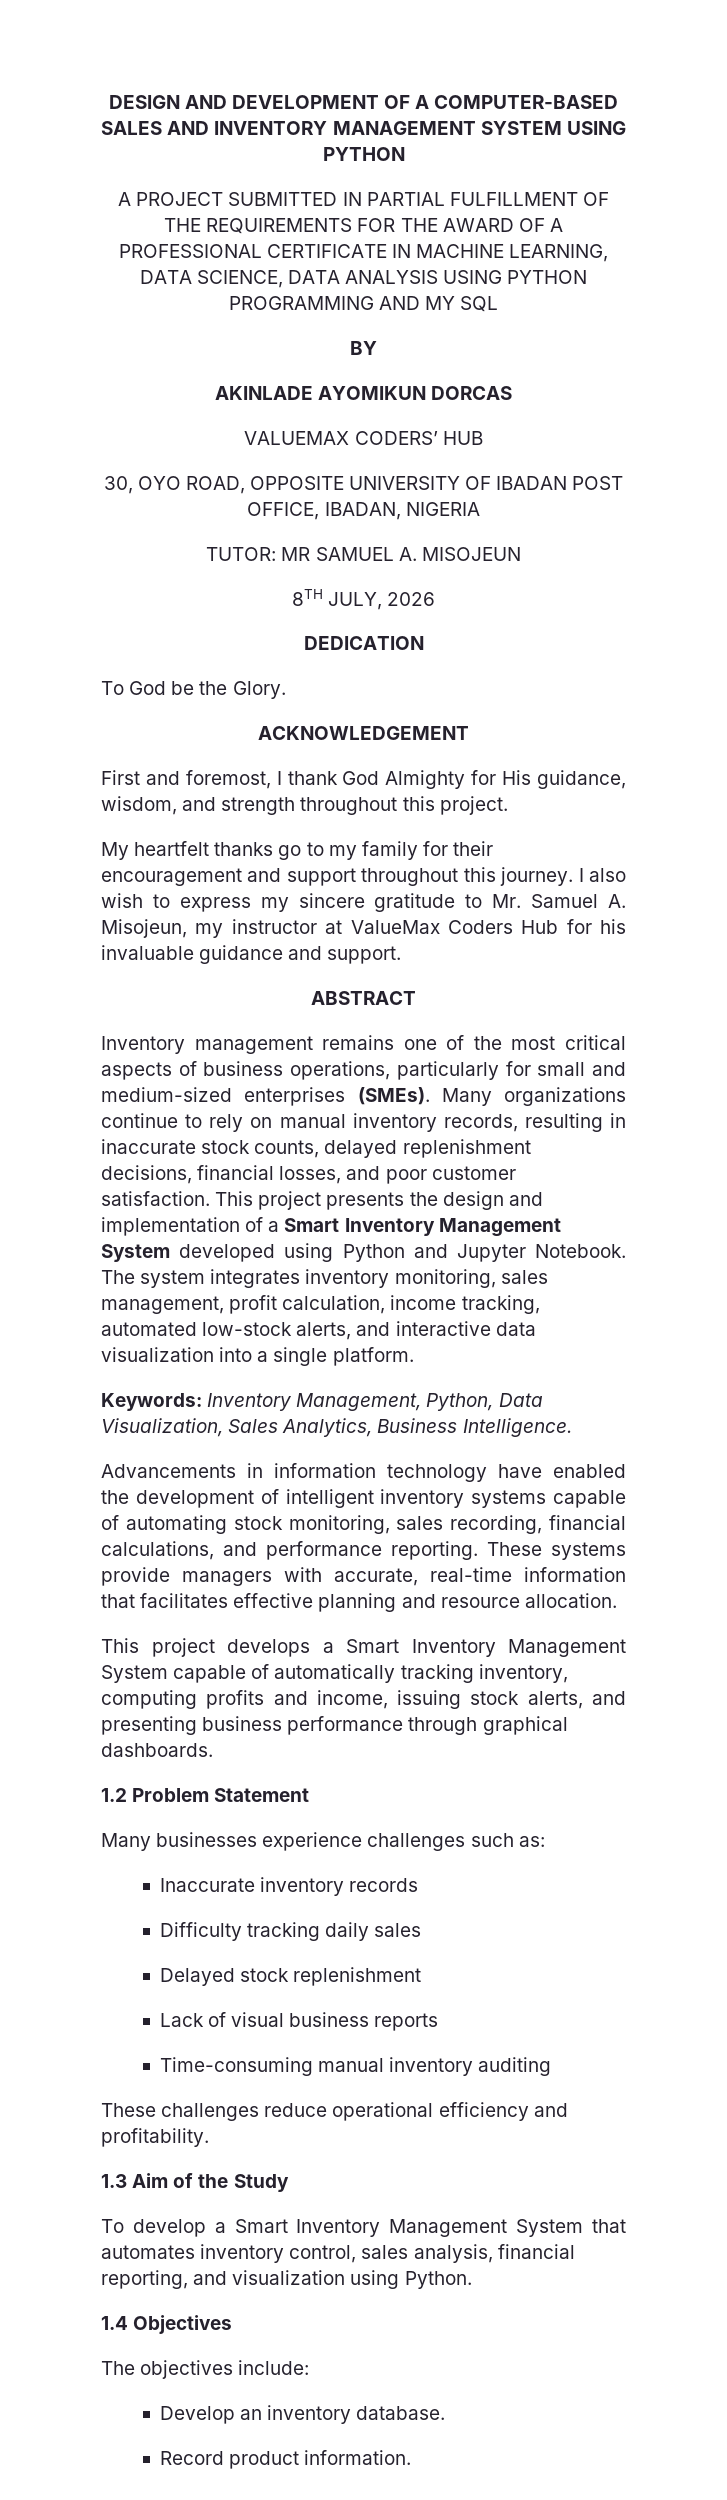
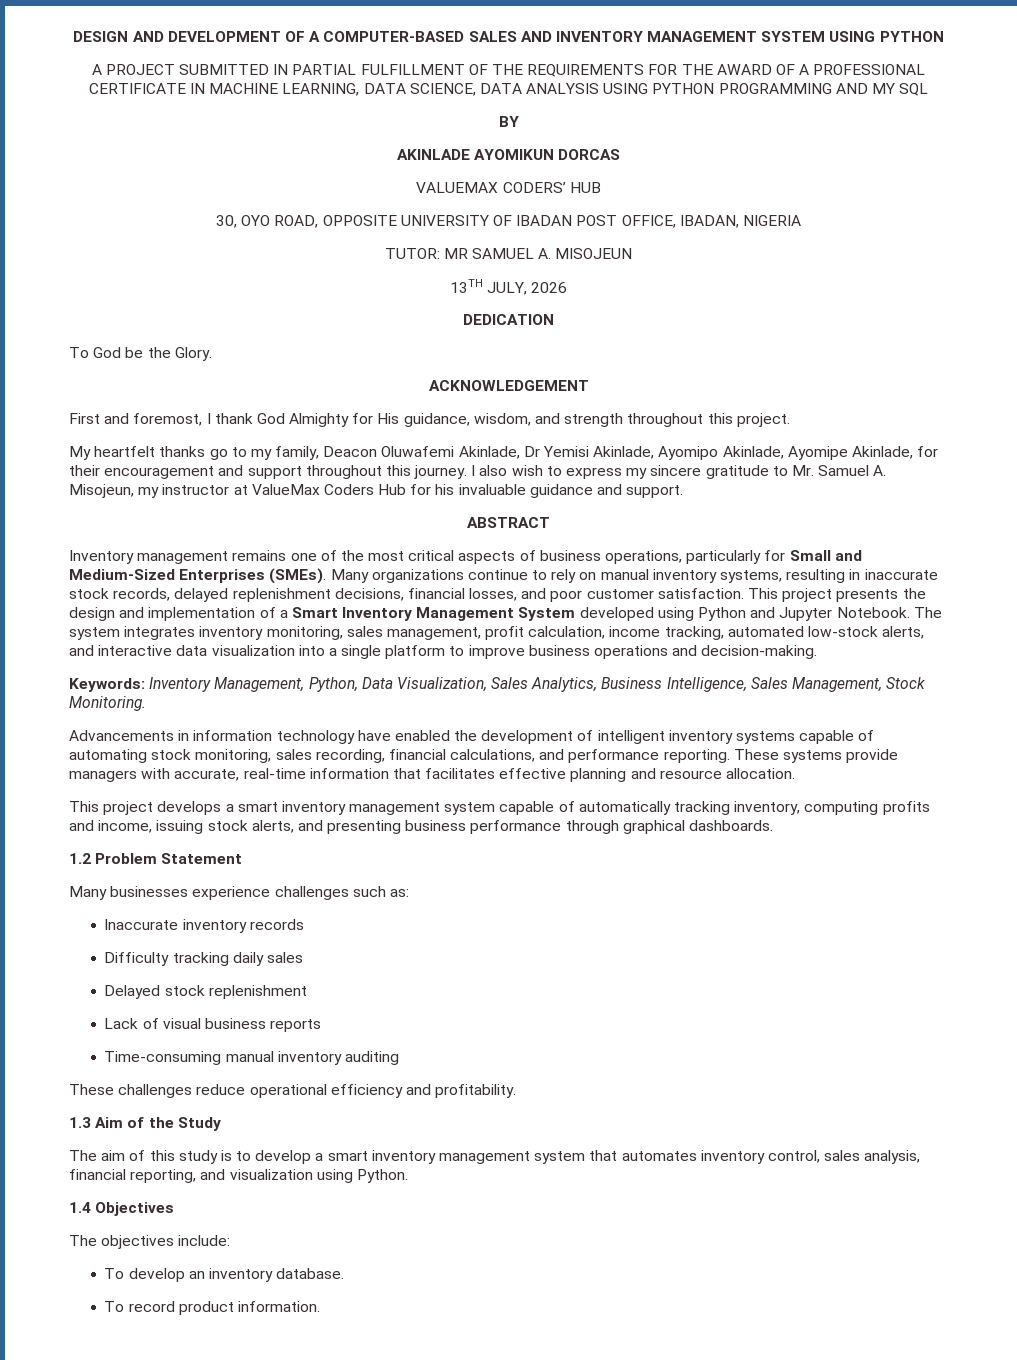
[291,589,323,606] 8TH -> [449,279,483,293] 13TH
[361,841,418,860] family -> [275,446,913,460] family, Deacon Oluwafemi Akinlade, Dr Yemisi Akinlade, Ayomipo Akinlade, Ayomipe Akinlade,
[537,1062,626,1076] [101,1087,346,1106] small and medium-sized enterprises -> [789,550,862,561] [69,569,266,583] Small and Medium-Sized Enterprises
[443,1114,518,1132] records, -> [720,570,783,583] systems,
[254,1140,320,1158] counts, -> [113,588,171,601] records,
[332,1347,414,1366] platform. -> [385,645,818,659] platform to improve business operations and decision-making.
[462,1418,572,1437] Intelligence. -> [666,677,926,692] [69,696,146,711] Intelligence, Sales Management, Stock Monitoring.
[346,1639,626,1657] [101,1665,168,1683] Smart Inventory Management System -> [237,801,496,815] smart inventory management system
[101,2219,584,2237] To develop a Smart Inventory Management System -> [69,1150,586,1164] The aim of this study is to develop a smart inventory management system
[159,2406,235,2424] Develop -> [104,1268,185,1282] To develop
[159,2451,224,2465] Record -> [104,1301,175,1312] To record

